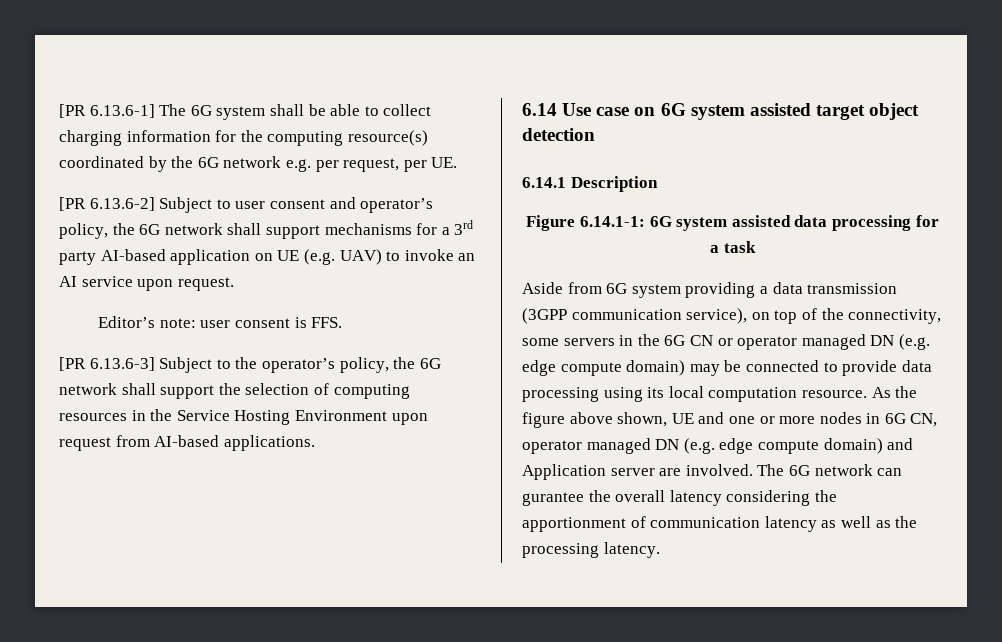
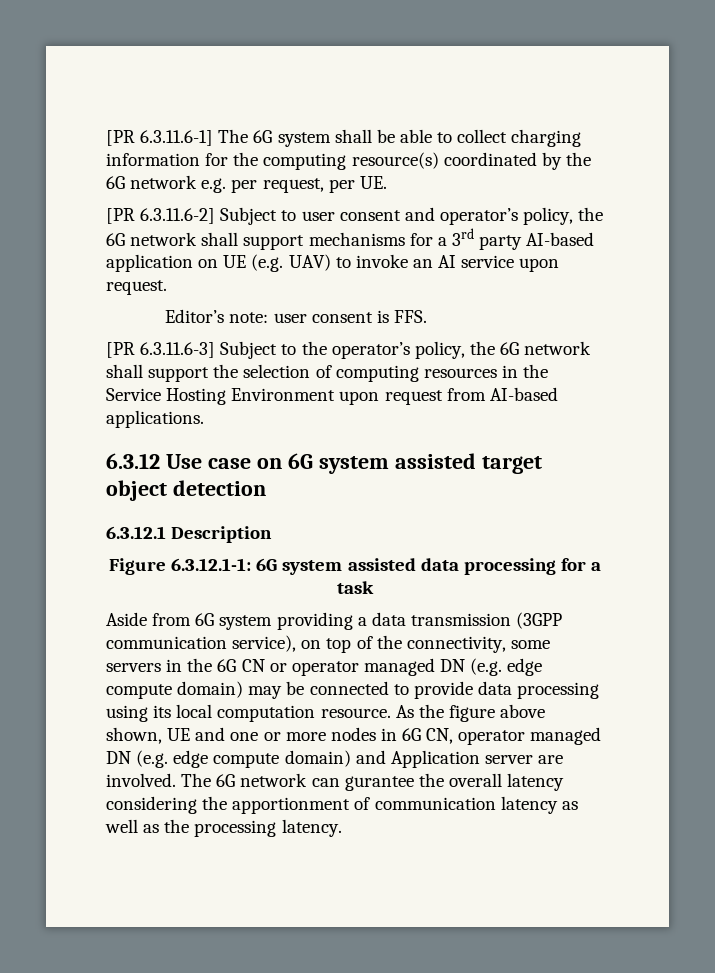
[59,104,155,118] [PR 6.13.6-1] -> [106,130,214,146] [PR 6.3.11.6-1]
[89,197,155,211] 6.13.6-2] -> [140,208,216,224] 6.3.11.6-2]
[89,357,155,371] 6.13.6-3] -> [140,342,216,358] 6.3.11.6-3]
[522,103,557,116] 6.14 -> [106,453,160,469] 6.3.12
[522,177,566,188] 6.14.1 -> [106,526,166,539] 6.3.12.1
[580,216,646,227] 6.14.1-1: -> [171,558,252,571] 6.3.12.1-1:

